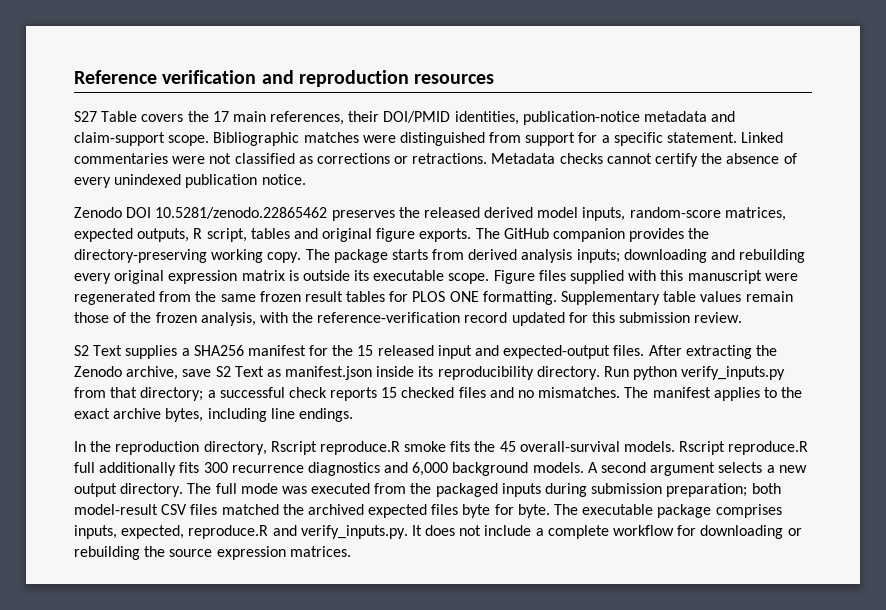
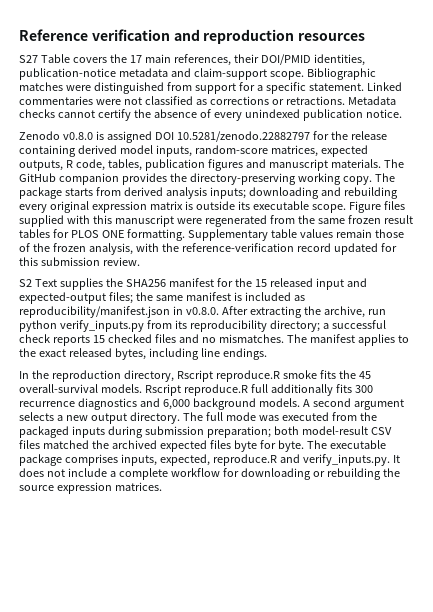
[126,207,480,221] DOI 10.5281/zenodo.22865462 preserves the released -> [62,131,387,143] [19,145,76,157] v0.8.0 is assigned DOI 10.5281/zenodo.22882797 for the release containing
[206,228,472,242] script, tables and original figure exports. -> [75,159,381,171] code, tables, publication figures and manuscript materials.
[181,348,190,356] a -> [105,278,123,287] the
[613,345,777,359] [74,366,630,380] files. After extracting the Zenodo archive, save S2 Text as manifest.json inside its reproducibility directory. Run -> [108,292,305,304] [19,306,386,318] files; the same manifest is included as reproducibility/manifest.json in v0.8.0. After extracting the archive, run
[110,387,138,398] that -> [174,320,267,332] its reproducibility
[113,408,162,419] archive -> [68,348,112,357] released

